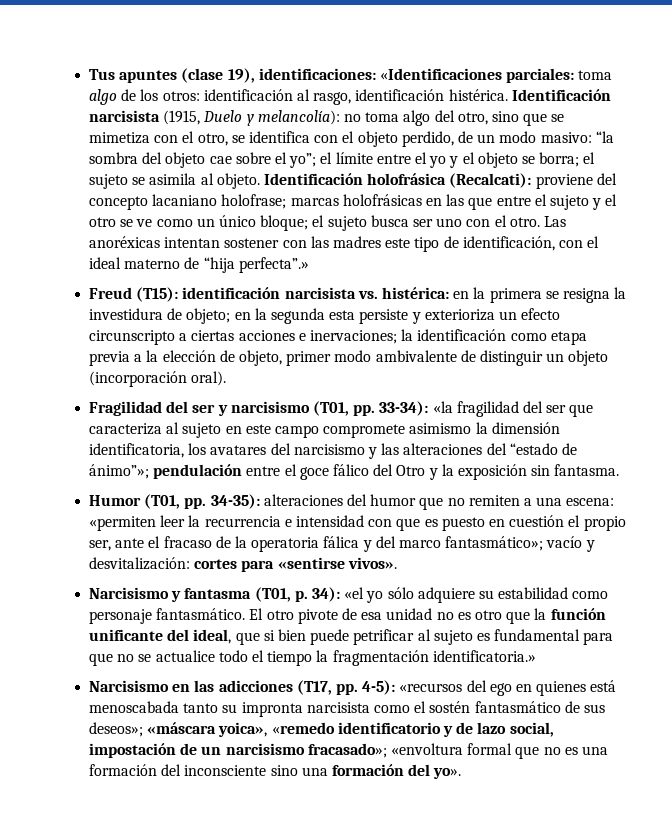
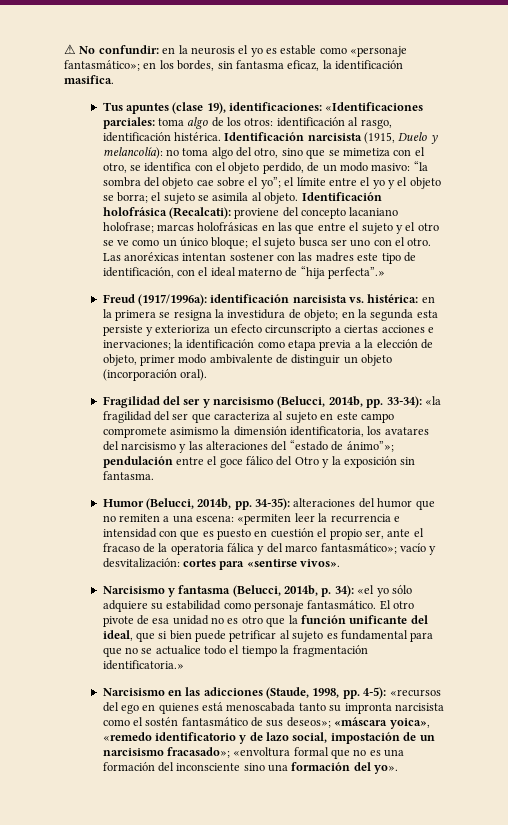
(89, 74) none -> [64,44,408,57] [64,60,403,71] [64,75,114,84] ⚠ No confundir: en la neurosis el yo es estable como «personaje fantasmático»; en los bordes, sin fantasma eficaz, la identificación masifica. //
[136,287,179,302] (T15): -> [137,294,207,306] (1917/1996a):
[313,401,350,416] (T01, -> [277,396,363,408] (Belucci, 2014b,
[144,494,181,509] (T01, -> [145,498,232,510] (Belucci, 2014b,
[254,587,291,602] (T01, -> [232,585,318,597] (Belucci, 2014b,
[296,680,332,695] (T17, -> [265,687,340,699] (Staude, 1998,

